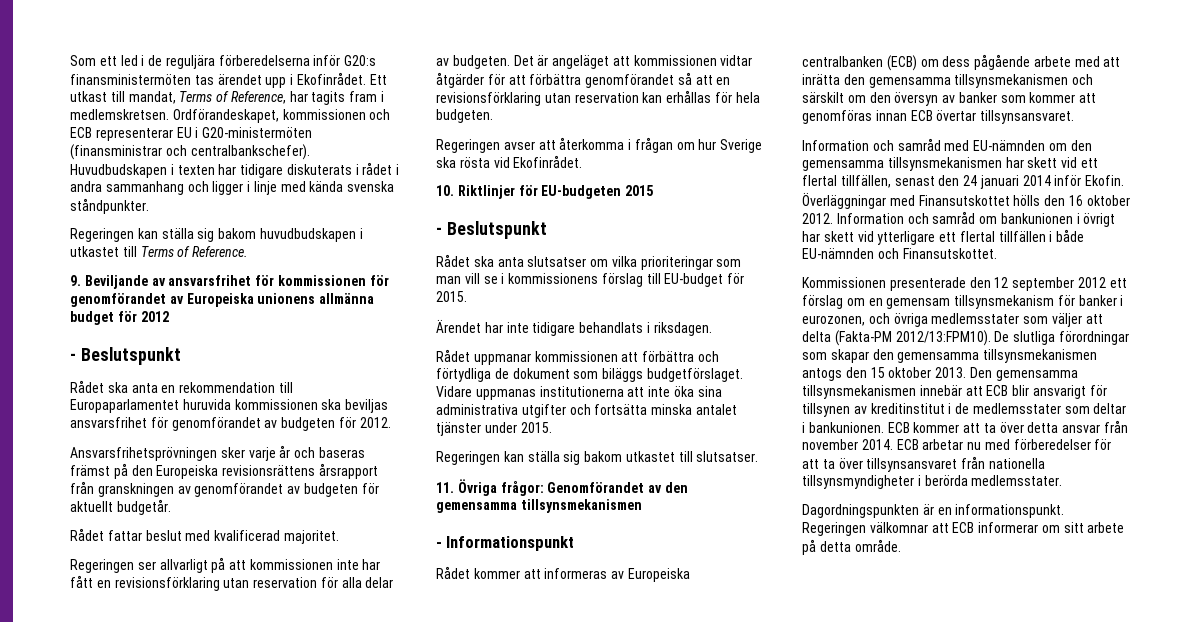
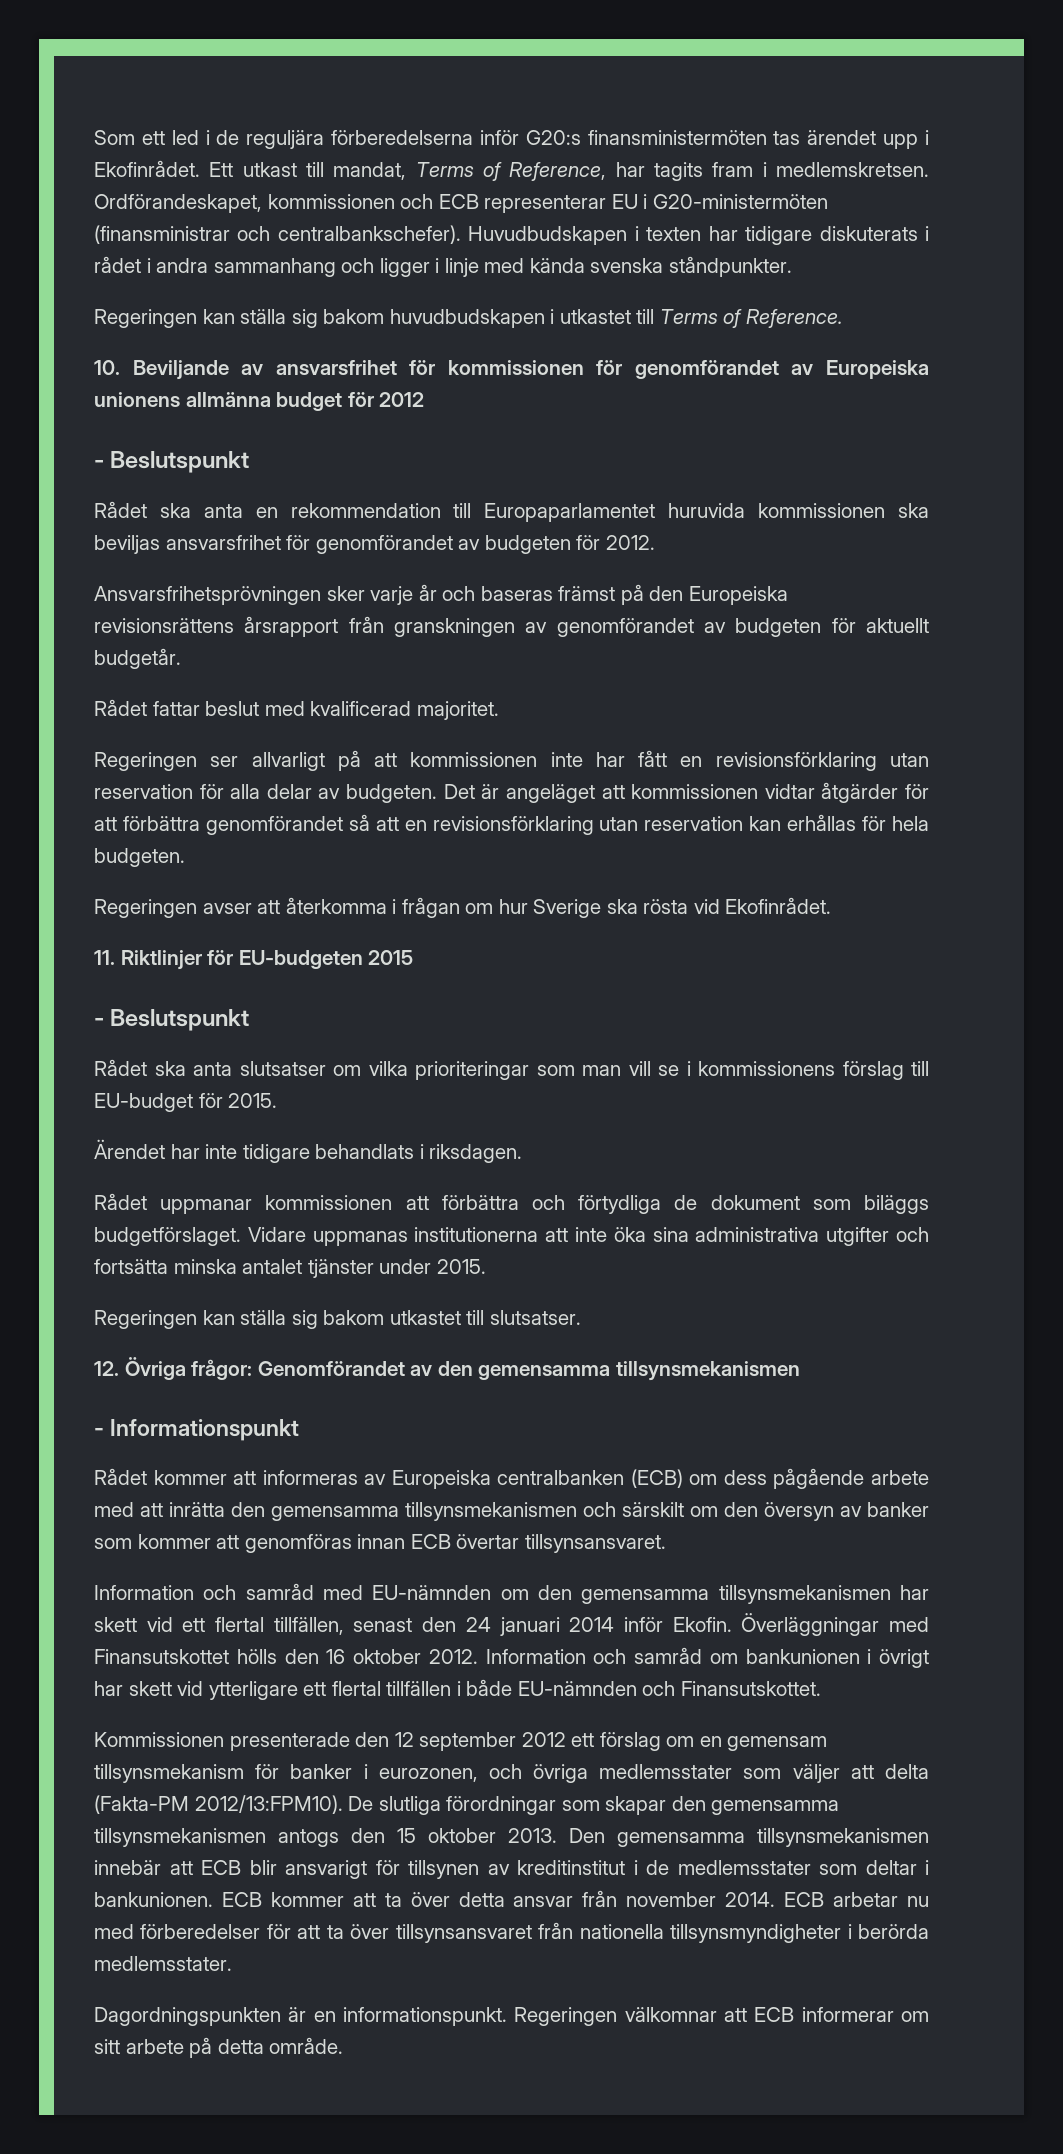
[70,275,81,286] 9. -> [94,360,120,375] 10.
[436,185,454,196] 10. -> [94,950,115,965] 11.
[436,482,454,493] 11. -> [94,1361,119,1376] 12.

